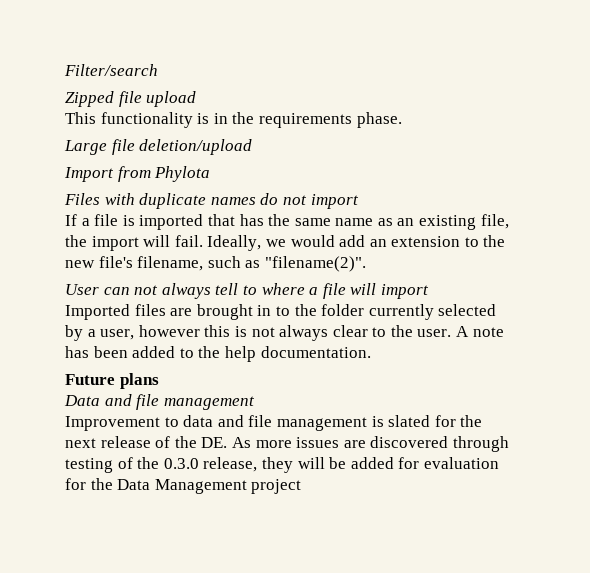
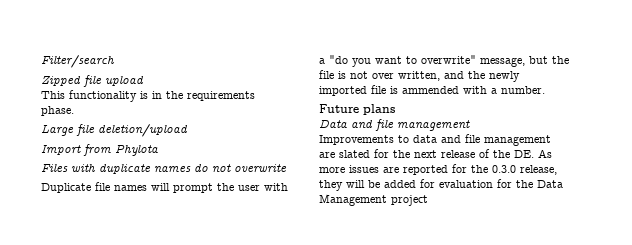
[310,194,359,209] [65,214,509,230] [65,235,506,251] [65,256,366,272] [65,283,429,299] [65,304,497,320] [65,325,504,341] [65,346,371,362] import // If a file is imported that has the same name as an existing file, the import will fail. Ideally, we would add an extension to the new file's filename, such as "filename(2)". // User can not always tell to where a file will import // Imported files are brought in to the folder currently selected by a user, however this is not always clear to the user. A note has been added to the help documentation. -> [234,164,287,173] [41,182,288,193] [319,55,569,67] [319,70,520,82] [319,85,545,96] overwrite // Duplicate file names will prompt the user with a "do you want to overwrite" message, but the file is not over written, and the newly imported file is ammended with a number.
[65,416,160,431] Improvement -> [319,135,394,145] Improvements
[371,416,384,427] is -> [319,152,335,158] are
[370,436,509,452] [65,457,133,473] discovered through testing of -> [403,164,467,175] reported for

